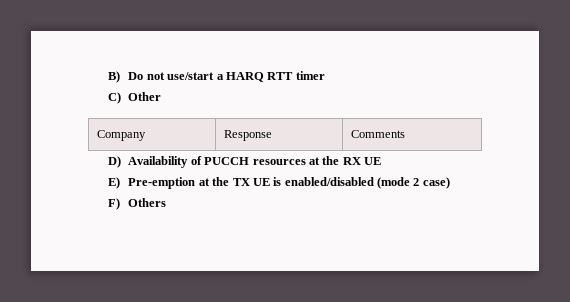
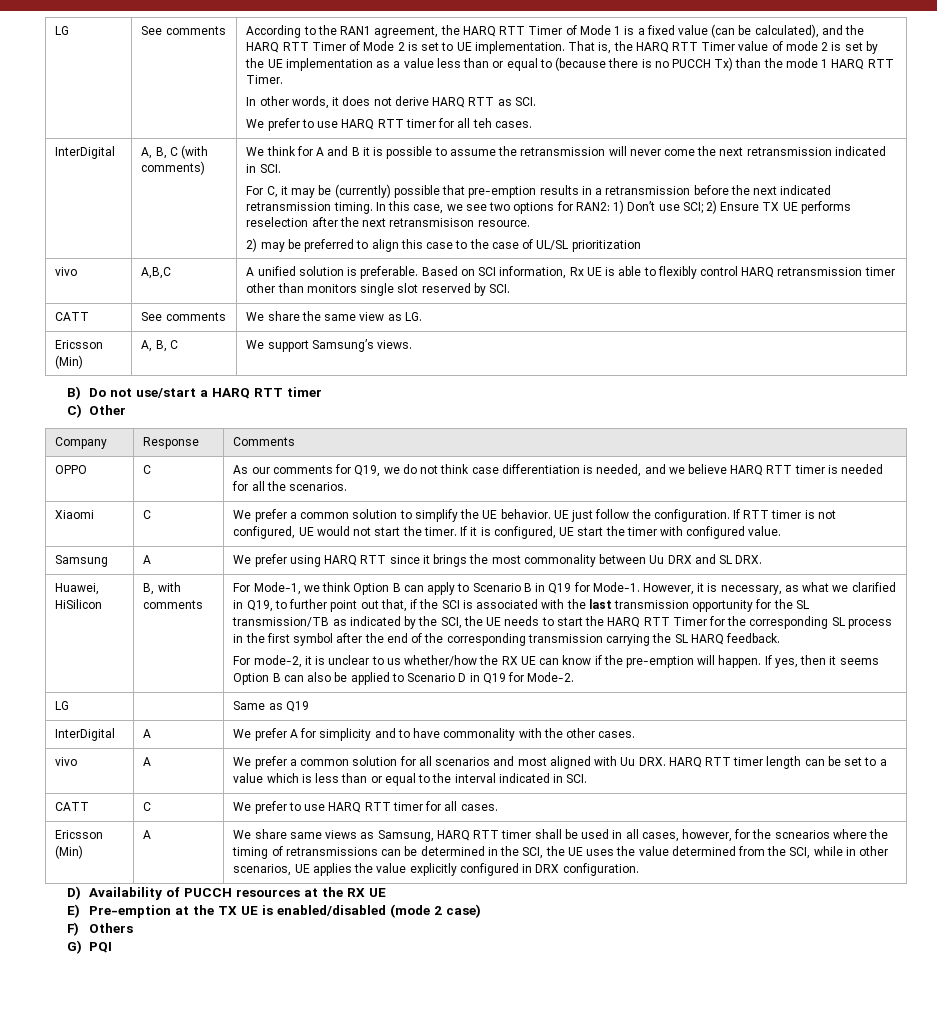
(108, 77) none -> [55,26,70,35] [141,26,226,35] [246,24,865,38] [246,41,878,54] [245,57,894,71] [246,75,284,84] [246,96,536,109] [246,118,532,131] [55,146,116,159] [141,145,209,159] [141,161,206,175] [246,146,886,159] [246,164,281,173] [246,184,832,198] [246,200,851,214] [246,217,530,227] [246,238,641,252] [55,267,78,276] [141,267,172,279] [246,266,895,279] [246,283,511,296] [55,312,90,321] [141,312,226,321] [246,311,422,321] [55,340,104,349] [55,355,84,369] [141,340,178,352] [246,339,413,352] LG | See comments | According to the RAN1 agreement, the HARQ RTT Timer of Mode 1 is a fixed value (can be calculated), and the HARQ RTT Timer of Mode 2 is set to UE implementation. That is, the HARQ RTT Timer value of mode 2 is set by the UE implementation as a value less than or equal to (because there is no PUCCH Tx) than the mode 1 HARQ RTT Timer. // In other words, it does not derive HARQ RTT as SCI. // We prefer to use HARQ RTT timer for all teh cases. // InterDigital | A, B, C (with comments) | We think for A and B it is possible to assume the retransmission will never come the next retransmission indicated in SCI. // For C, it may be (currently) possible that pre-emption results in a retransmission before the next indicated retransmission timing. In this case, we see two options for RAN2: 1) Don’t use SCI; 2) Ensure TX UE performs reselection after the next retransmisison resource. // 2) may be preferred to align this case to the case of UL/SL prioritization // vivo | A,B,C | A unified solution is preferable. Based on SCI information, Rx UE is able to flexibly control HARQ retransmission timer other than monitors single slot reserved by SCI. // CATT | See comments | We share the same view as LG. // Ericsson (Min) | A, B, C | We support Samsung’s views. //
(405, 134) none -> [55,465,88,474] [143,465,152,474] [233,464,884,477] [232,481,348,491] [55,510,95,519] [143,510,152,519] [233,509,836,522] [233,526,782,539] [55,555,109,567] [143,555,152,564] [233,554,763,567] [55,583,100,595] [55,599,103,609] [143,582,181,595] [143,600,204,609] [233,582,896,595] [233,599,809,612] [232,616,892,629] [233,633,780,646] [233,655,879,668] [233,672,575,685] [55,701,70,710] [233,701,309,712] [55,728,116,741] [143,729,152,738] [233,728,636,741] [55,757,78,766] [143,757,152,766] [233,756,887,769] [233,773,588,786] [55,802,90,811] [143,802,152,811] [233,801,498,814] [55,830,104,839] [55,845,84,859] [143,830,152,839] [233,829,889,842] [232,846,889,859] [233,863,639,876] // OPPO | C | As our comments for Q19, we do not think case differentiation is needed, and we believe HARQ RTT timer is needed for all the scenarios. // Xiaomi | C | We prefer a common solution to simplify the UE behavior. UE just follow the configuration. If RTT timer is not configured, UE would not start the timer. If it is configured, UE start the timer with configured value. // Samsung | A | We prefer using HARQ RTT since it brings the most commonality between Uu DRX and SL DRX. // Huawei, HiSilicon | B, with comments | For Mode-1, we think Option B can apply to Scenario B in Q19 for Mode-1. However, it is necessary, as what we clarified in Q19, to further point out that, if the SCI is associated with the last transmission opportunity for the SL transmission/TB as indicated by the SCI, the UE needs to start the HARQ RTT Timer for the corresponding SL process in the first symbol after the end of the corresponding transmission carrying the SL HARQ feedback. // For mode-2, it is unclear to us whether/how the RX UE can know if the pre-emption will happen. If yes, then it seems Option B can also be applied to Scenario D in Q19 for Mode-2. // LG | | Same as Q19 // InterDigital | A | We prefer A for simplicity and to have commonality with the other cases. // vivo | A | We prefer a common solution for all scenarios and most aligned with Uu DRX. HARQ RTT timer length can be set to a value which is less than or equal to the interval indicated in SCI. // CATT | C | We prefer to use HARQ RTT timer for all cases. // Ericsson (Min) | A | We share same views as Samsung, HARQ RTT timer shall be used in all cases, however, for the scnearios where the timing of retransmissions can be determined in the SCI, the UE uses the value determined from the SCI, while in other scenarios, UE applies the value explicitly configured in DRX configuration.
(167, 202) none -> [67,940,113,954] // G) PQI

